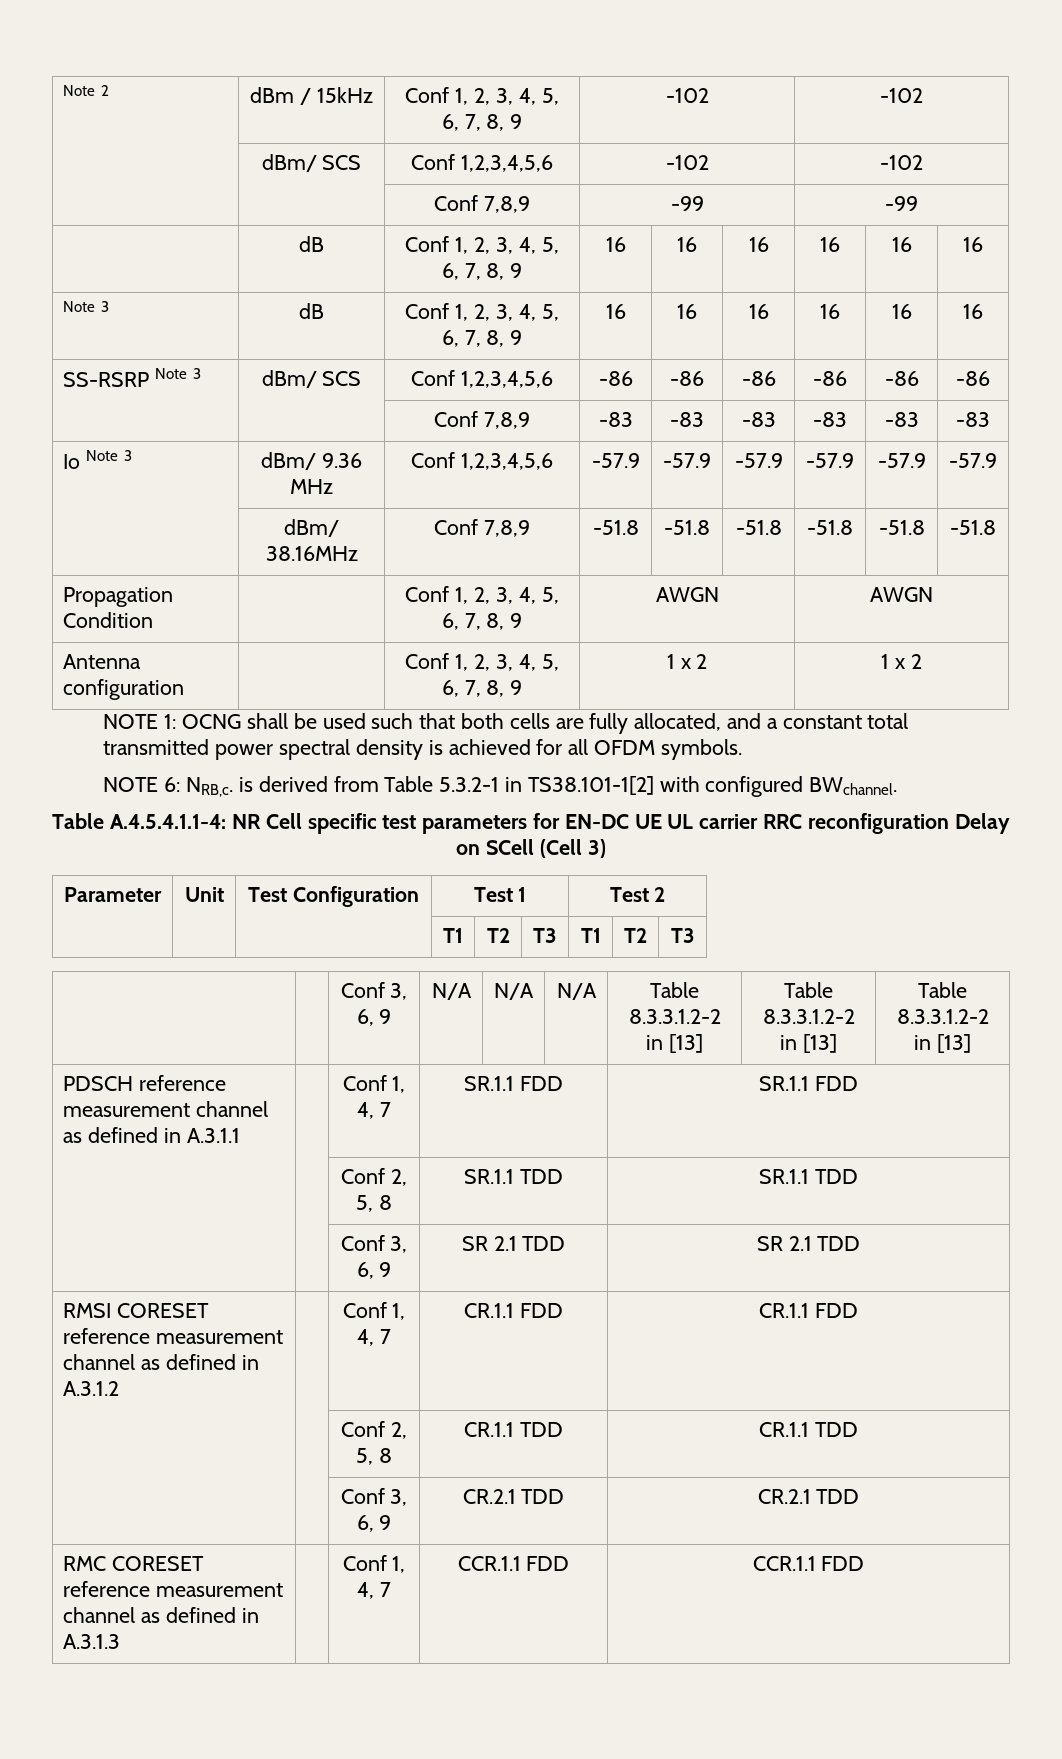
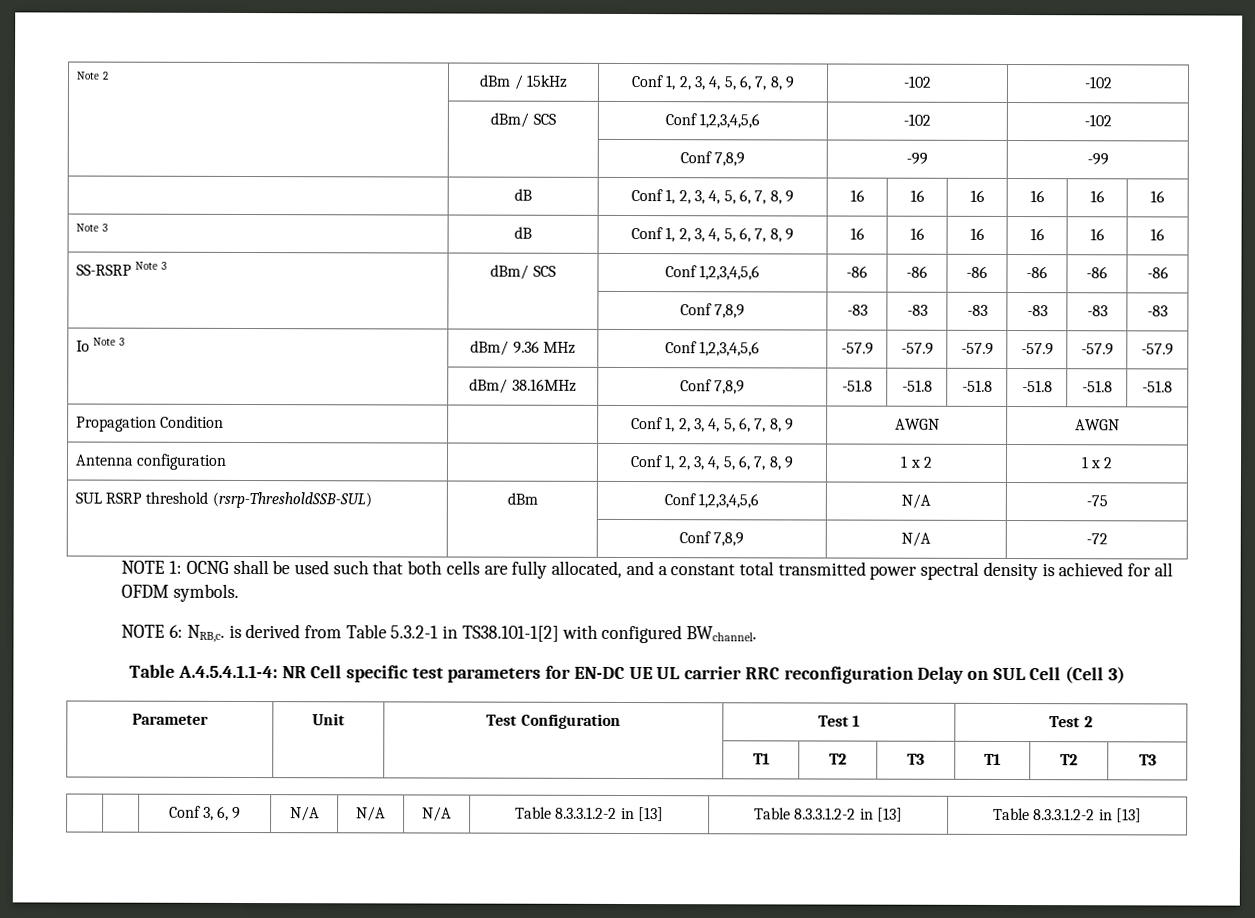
(922, 661) none -> [74,491,372,509] [506,492,538,505] [663,493,760,509] [901,493,931,509] [1085,495,1108,507] [678,531,745,547] [901,531,931,547] [1085,533,1108,545] // SUL RSRP threshold (rsrp-ThresholdSSB-SUL) | dBm | Conf 1,2,3,4,5,6 | N/A | -75 // | | Conf 7,8,9 | N/A | -72
[486,839,535,855] SCell -> [992,667,1062,681] SUL Cell
[63,1075,227,1091] [63,1101,269,1117] [63,1127,240,1143] [342,1075,406,1093] [357,1102,391,1119] [464,1076,563,1091] [759,1076,858,1091] [341,1168,407,1186] [356,1195,392,1212] [464,1169,563,1184] [759,1169,858,1184] [340,1235,408,1253] [356,1262,392,1279] [461,1236,566,1251] [756,1236,861,1251] [63,1303,210,1318] [63,1328,284,1344] [63,1354,259,1370] [63,1381,120,1396] [342,1302,406,1320] [357,1329,391,1346] [464,1303,563,1318] [759,1303,858,1318] [341,1421,407,1439] [356,1448,392,1465] [464,1422,563,1437] [759,1422,858,1437] [340,1488,408,1506] [356,1515,392,1532] [462,1489,565,1504] [757,1489,860,1504] [63,1556,205,1571] [63,1581,284,1597] [63,1607,259,1623] [63,1634,121,1649] [342,1555,406,1573] [357,1582,391,1599] [457,1556,570,1571] [752,1556,865,1571] // PDSCH reference measurement channel as defined in A.3.1.1 | | Conf 1, 4, 7 | SR.1.1 FDD | SR.1.1 FDD // | | Conf 2, 5, 8 | SR.1.1 TDD | SR.1.1 TDD // | | Conf 3, 6, 9 | SR 2.1 TDD | SR 2.1 TDD // RMSI CORESET reference measurement channel as defined in A.3.1.2 | | Conf 1, 4, 7 | CR.1.1 FDD | CR.1.1 FDD // | | Conf 2, 5, 8 | CR.1.1 TDD | CR.1.1 TDD // | | Conf 3, 6, 9 | CR.2.1 TDD | CR.2.1 TDD // RMC CORESET reference measurement channel as defined in A.3.1.3 | | Conf 1, 4, 7 | CCR.1.1 FDD | CCR.1.1 FDD -> (1142, 815) none

